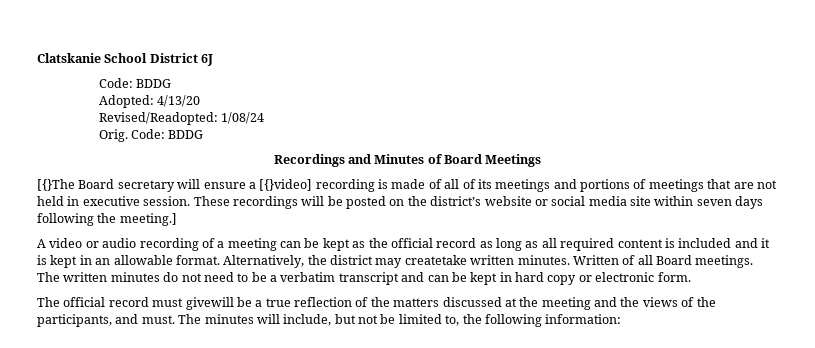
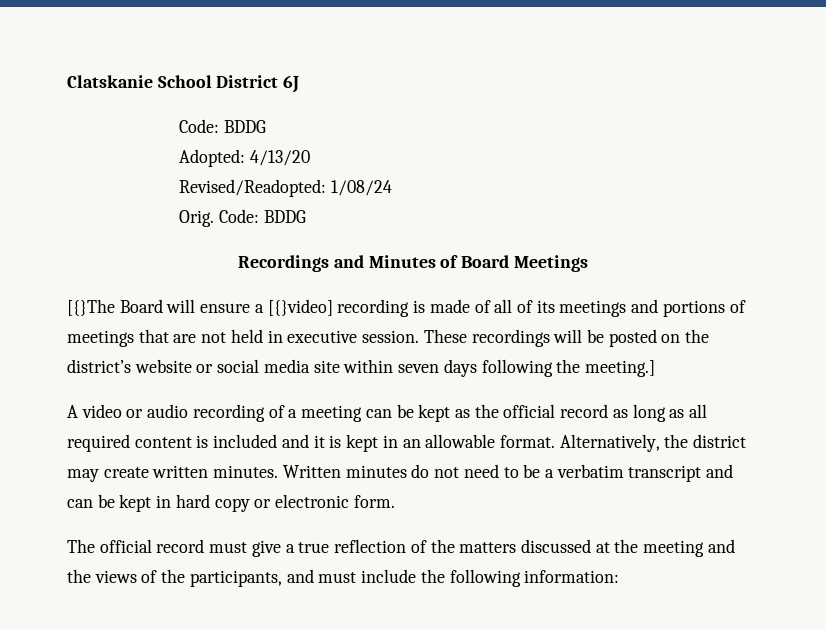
[117,180,175,192] secretary -> (163, 306) none
[404,255,467,265] createtake -> [103,467,149,478] create
[622,255,754,268] [37,272,108,282] of all Board meetings. The written -> (341, 471) none
[185,297,252,310] givewill be -> [251,540,281,557] give
[141,314,460,326] must. The minutes will include, but not be limited to, -> [318,569,417,583] must include

